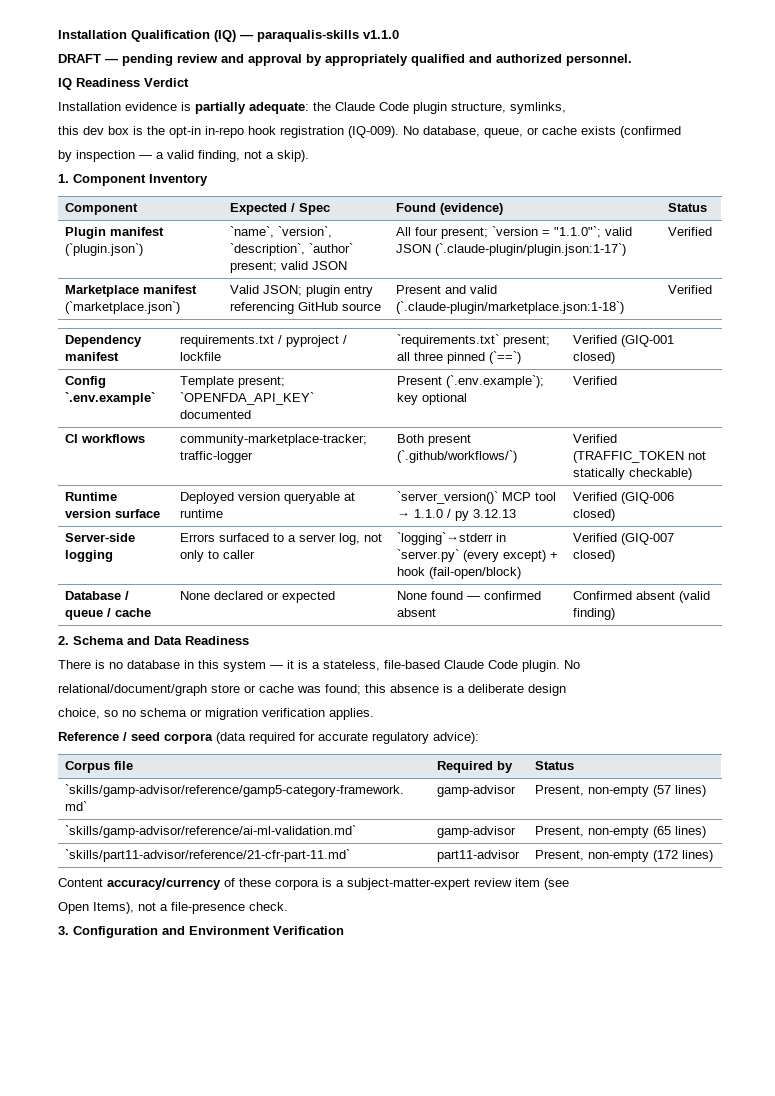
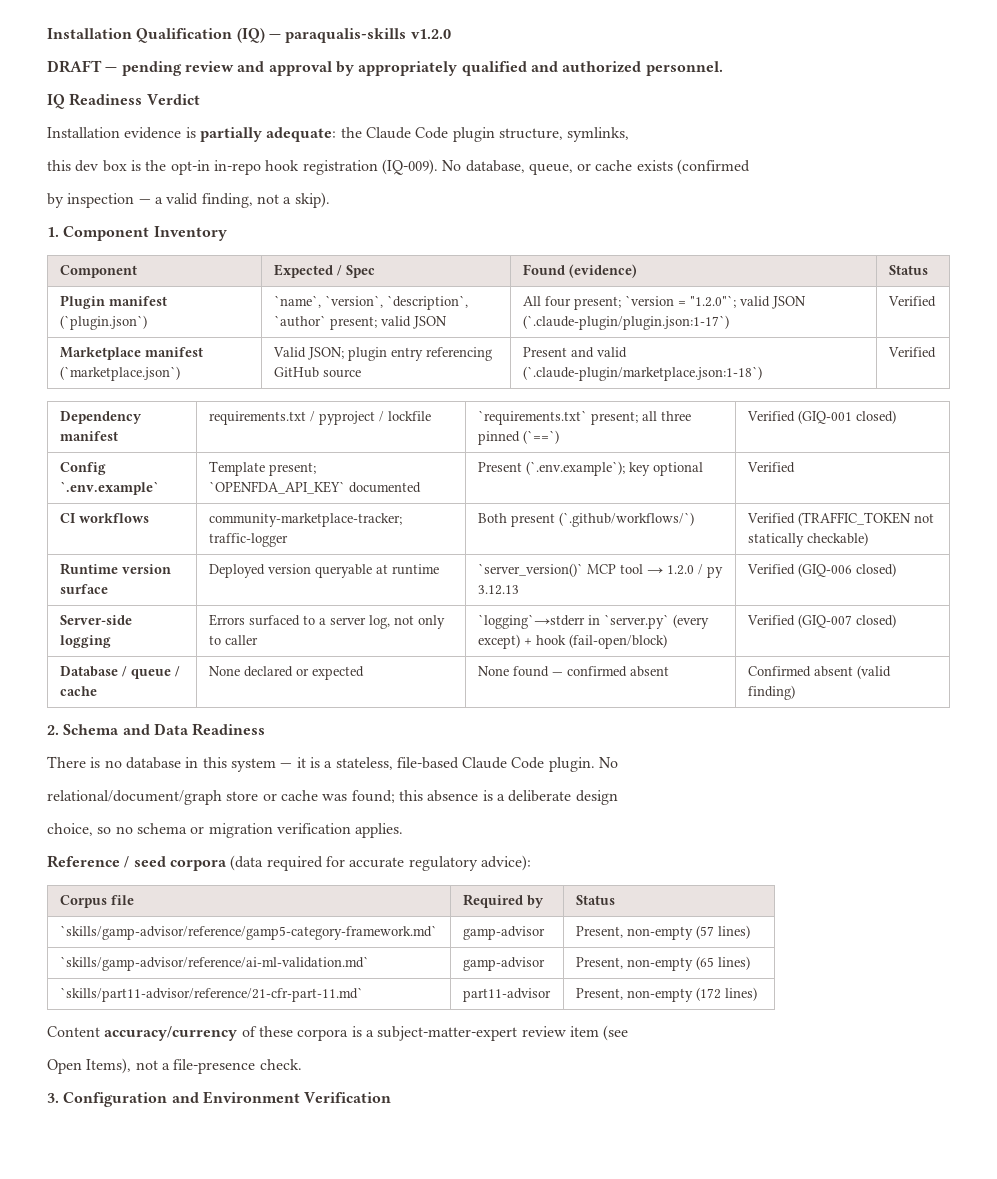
[363,30,399,39] v1.1.0 -> [410,29,451,39] v1.2.0
[554,226,602,238] "1.1.0"`; -> [689,295,736,308] "1.2.0"`;
[414,509,444,518] 1.1.0 -> [666,565,694,575] 1.2.0

